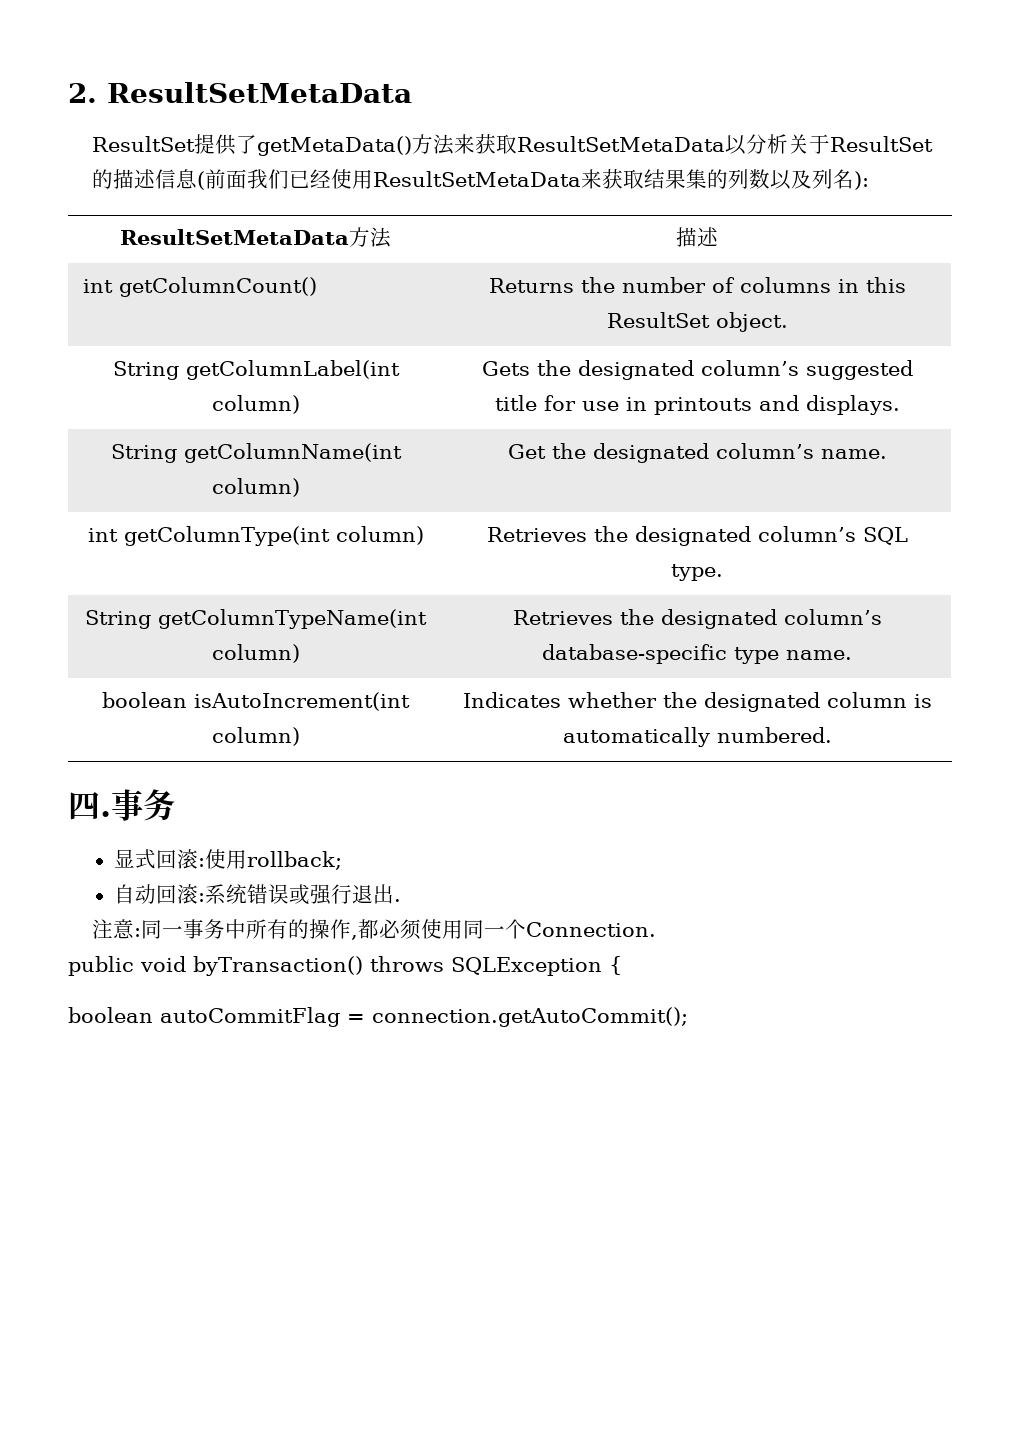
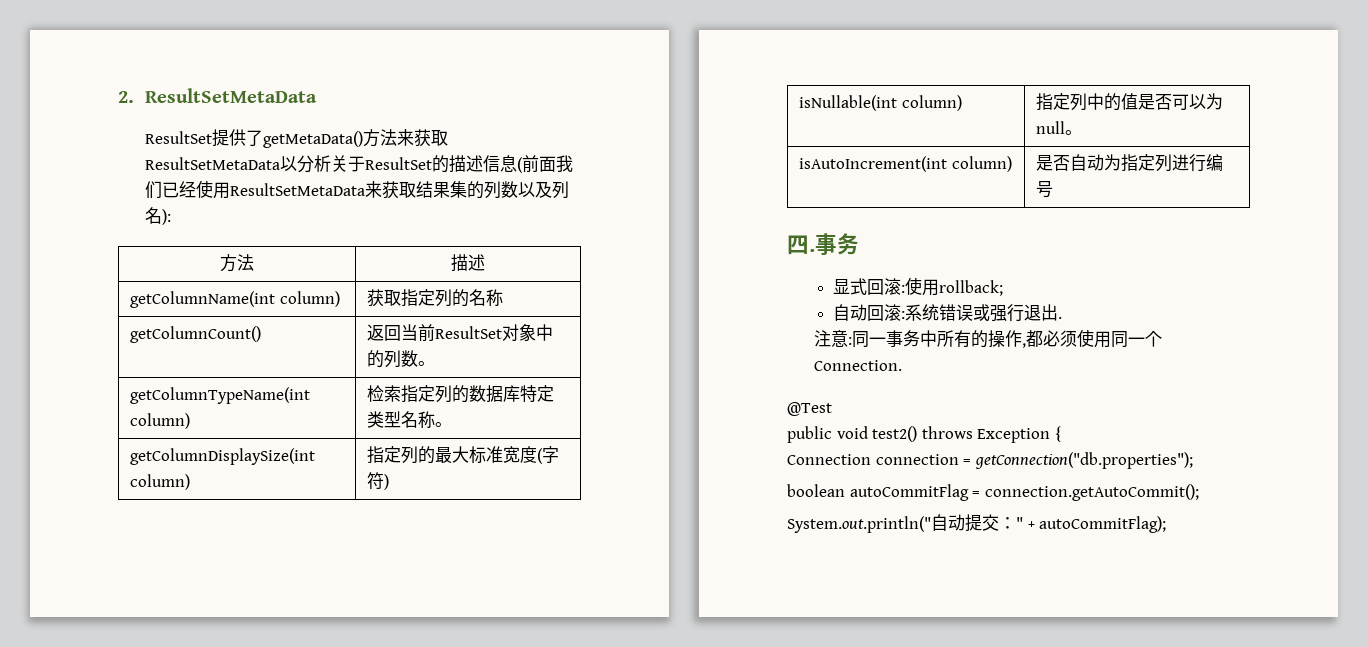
[120,229,349,245] ResultSetMetaData -> (172, 217) none
[83,277,318,297] [488,277,906,293] [606,312,788,332] [112,360,400,380] [211,395,300,414] [481,360,913,380] [494,395,900,415] [110,443,402,463] [211,478,300,497] [507,443,887,463] [87,526,424,546] [486,526,908,546] [671,564,723,581] [85,609,427,629] [211,644,300,663] [512,609,882,629] [542,644,852,664] [102,692,410,711] [211,727,300,746] [462,692,932,712] [562,727,832,747] int getColumnCount() | Returns the number of columns in this ResultSet object. // String getColumnLabel(int column) | Gets the designated column’s suggested title for use in printouts and displays. // String getColumnName(int column) | Get the designated column’s name. // int getColumnType(int column) | Retrieves the designated column’s SQL type. // String getColumnTypeName(int column) | Retrieves the designated column’s database-specific type name. // boolean isAutoIncrement(int column) | Indicates whether the designated column is automatically numbered. -> [130,291,340,308] [367,289,504,307] [130,326,262,343] [367,324,554,342] [367,350,436,368] [130,387,311,404] [130,413,191,429] [367,385,555,403] [367,411,453,428] [130,448,316,465] [130,474,191,490] [367,446,560,464] [367,472,390,490] [799,95,962,111] [1036,93,1224,111] [1036,121,1083,135] [799,156,1012,172] [1036,154,1224,172] [1036,181,1054,198] getColumnName(int column) | 获取指定列的名称 // getColumnCount() | 返回当前ResultSet对象中的列数。 // getColumnTypeName(int column) | 检索指定列的数据库特定类型名称。 // getColumnDisplaySize(int column) | 指定列的最大标准宽度(字符) // isNullable(int column) | 指定列中的值是否可以为null。 // isAutoIncrement(int column) | 是否自动为指定列进行编号
(656, 929) none -> [787,402,832,416] // @Test
[193,956,622,976] [68,1007,688,1027] byTransaction() throws SQLException { // boolean autoCommitFlag = connection.getAutoCommit(); -> [872,426,1061,443] [787,452,1193,469] [787,484,1199,501] [787,514,1167,533] test2() throws Exception { // Connection connection = getConnection("db.properties"); // boolean autoCommitFlag = connection.getAutoCommit(); // System.out.println("自动提交：" + autoCommitFlag);

